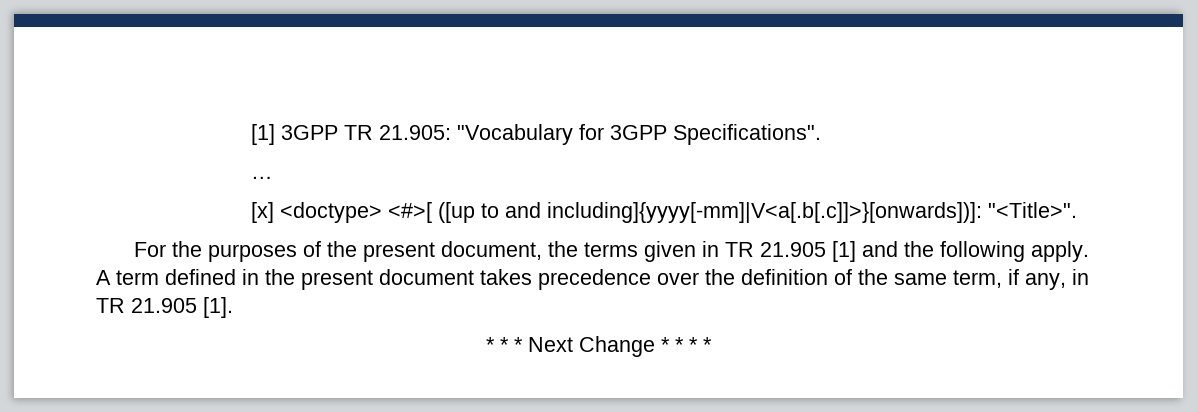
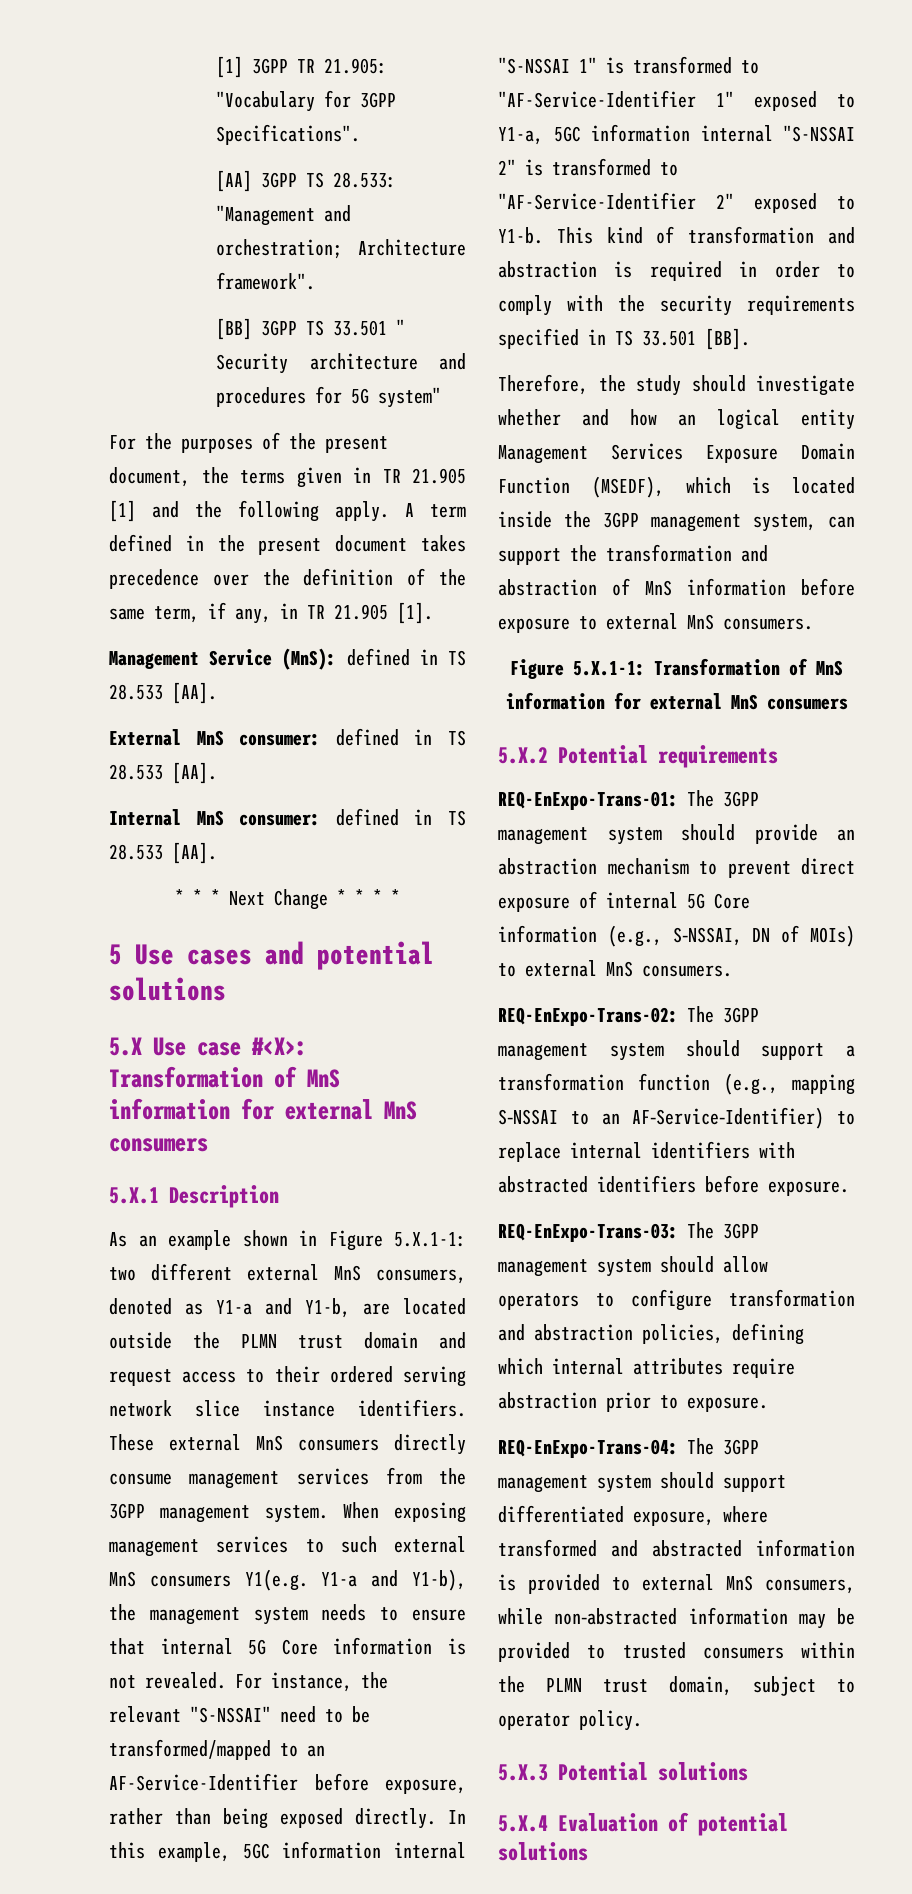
[251,176,274,179] [251,202,1078,223] … // [x] <doctype> <#>[ ([up to and including]{yyyy[-mm]|V<a[.b[.c]]>}[onwards])]: "<Title>". -> [216,170,397,192] [216,205,352,226] [216,239,466,259] [216,272,316,290] [216,318,406,340] [216,353,466,374] [216,386,442,408] [AA] 3GPP TS 28.533: "Management and orchestration; Architecture framework". // [BB] 3GPP TS 33.501 " Security architecture and procedures for 5G system"
(233, 307) none -> [109,648,466,670] [109,682,217,704] [109,728,466,746] [109,762,217,784] [109,808,466,826] [109,842,217,864] // Management Service (MnS): defined in TS 28.533 [AA]. // External MnS consumer: defined in TS 28.533 [AA]. // Internal MnS consumer: defined in TS 28.533 [AA].
(712, 344) none -> [109,941,434,970] [109,977,226,1001] [109,1037,307,1056] [109,1066,340,1088] [109,1098,417,1120] [109,1138,208,1152] [109,1185,279,1208] [109,1230,466,1251] [109,1263,466,1284] [109,1298,466,1318] [109,1332,466,1349] [109,1366,466,1387] [109,1399,466,1417] [109,1434,466,1455] [109,1467,466,1489] [109,1502,466,1523] [109,1536,466,1557] [109,1569,466,1591] [109,1604,467,1625] [109,1637,466,1655] [109,1672,388,1692] [109,1706,370,1723] [109,1739,325,1760] [109,1773,466,1794] [109,1808,466,1829] [109,1841,466,1862] [498,56,759,74] [498,90,855,111] [498,124,855,145] [498,158,678,176] [498,192,855,213] [498,226,855,244] [498,261,855,281] [498,295,855,316] [498,328,750,350] [498,374,855,396] [498,409,855,430] [498,443,855,464] [498,476,855,498] [498,511,855,532] [498,544,768,565] [498,578,855,596] [498,613,813,633] [510,658,843,679] [505,692,848,710] [498,745,778,768] [498,790,759,810] [498,824,855,845] [498,858,855,878] [498,891,750,912] [498,925,855,947] [498,960,732,977] [498,1006,759,1026] [498,1040,855,1061] [498,1073,855,1095] [498,1107,855,1129] [498,1141,795,1162] [498,1175,849,1196] [498,1222,759,1242] [498,1256,768,1277] [498,1289,855,1311] [498,1323,804,1345] [498,1358,795,1378] [498,1392,768,1412] [498,1438,759,1458] [498,1472,786,1493] [498,1505,768,1526] [498,1539,855,1557] [498,1574,855,1594] [498,1607,855,1629] [498,1642,855,1662] [498,1676,855,1696] [498,1710,642,1731] [498,1762,748,1781] [498,1812,788,1836] [498,1842,588,1861] // 5 Use cases and potential solutions // 5.X Use case #<X>: Transformation of MnS information for external MnS consumers // 5.X.1 Description // As an example shown in Figure 5.X.1-1: two different external MnS consumers, denoted as Y1-a and Y1-b, are located outside the PLMN trust domain and request access to their ordered serving network slice instance identifiers. These external MnS consumers directly consume management services from the 3GPP management system. When exposing management services to such external MnS consumers Y1(e.g. Y1-a and Y1-b), the management system needs to ensure that internal 5G Core information is not revealed. For instance, the relevant "S-NSSAI" need to be transformed/mapped to an AF-Service-Identifier before exposure, rather than being exposed directly. In this example, 5GC information internal "S-NSSAI 1" is transformed to "AF-Service-Identifier 1" exposed to Y1-a, 5GC information internal "S-NSSAI 2" is transformed to "AF-Service-Identifier 2" exposed to Y1-b. This kind of transformation and abstraction is required in order to comply with the security requirements specified in TS 33.501 [BB]. // Therefore, the study should investigate whether and how an logical entity Management Services Exposure Domain Function (MSEDF), which is located inside the 3GPP management system, can support the transformation and abstraction of MnS information before exposure to external MnS consumers. // Figure 5.X.1-1: Transformation of MnS information for external MnS consumers // 5.X.2 Potential requirements // REQ-EnExpo-Trans-01: The 3GPP management system should provide an abstraction mechanism to prevent direct exposure of internal 5G Core information (e.g., S‑NSSAI, DN of MOIs) to external MnS consumers. // REQ-EnExpo-Trans-02: The 3GPP management system should support a transformation function (e.g., mapping S‑NSSAI to an AF‑Service‑Identifier) to replace internal identifiers with abstracted identifiers before exposure. // REQ-EnExpo-Trans-03: The 3GPP management system should allow operators to configure transformation and abstraction policies, defining which internal attributes require abstraction prior to exposure. // REQ-EnExpo-Trans-04: The 3GPP management system should support differentiated exposure, where transformed and abstracted information is provided to external MnS consumers, while non‑abstracted information may be provided to trusted consumers within the PLMN trust domain, subject to operator policy. // 5.X.3 Potential solutions // 5.X.4 Evaluation of potential solutions

